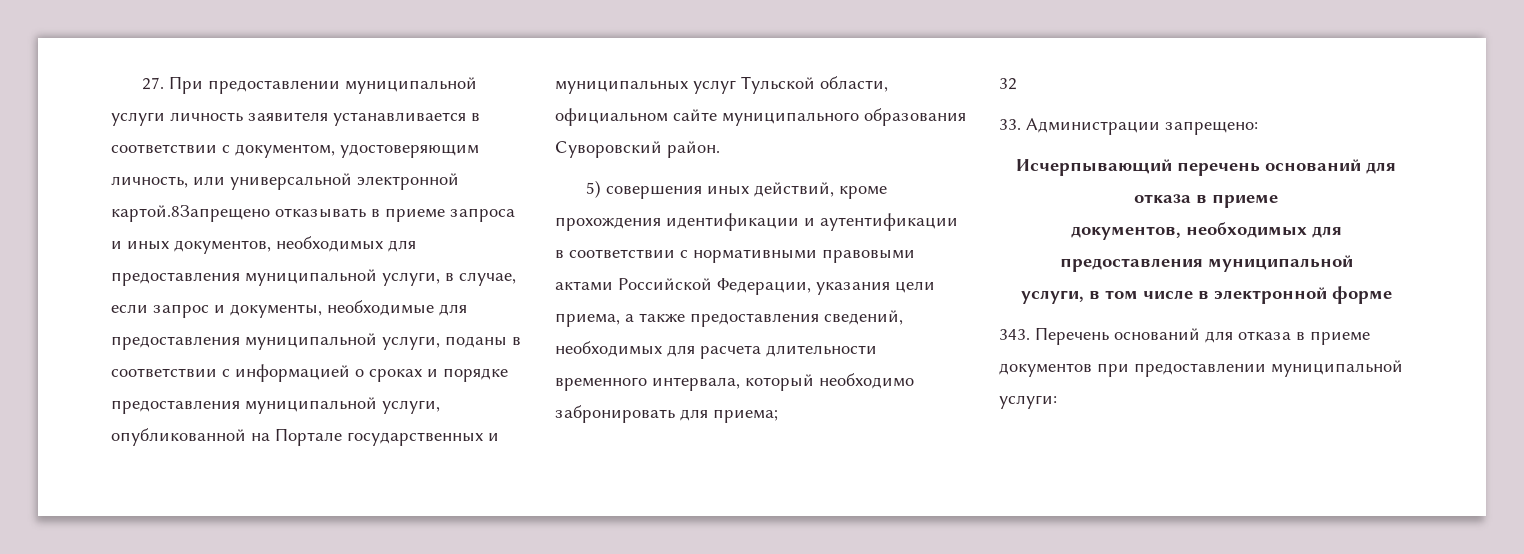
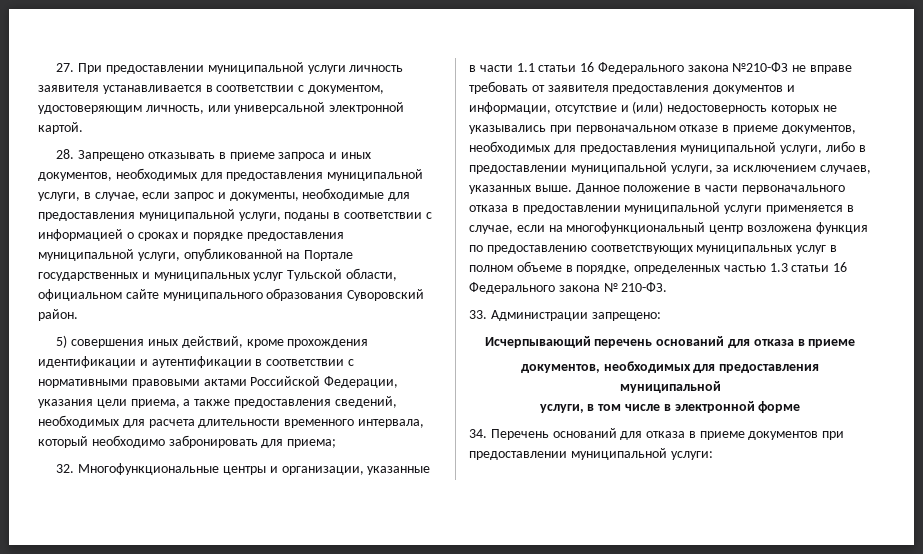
[111,205,270,222] картой.8Запрещено -> [38,122,83,134] [56,149,145,161] картой. // 28. Запрещено
[999,78,1017,90] 32 -> [56,463,431,475] [469,62,853,74] [469,81,795,94] [469,101,837,114] [469,125,856,134] [469,141,866,154] [469,162,871,174] [469,183,845,194] [469,202,854,214] [469,222,868,234] [469,245,837,254] [469,261,848,274] [469,282,668,294] 32. Многофункциональные центры и организации, указанные в части 1.1 статьи 16 Федерального закона №210-ФЗ не вправе требовать от заявителя предоставления документов и информации, отсутствие и (или) недостоверность которых не указывались при первоначальном отказе в приеме документов, необходимых для предоставления муниципальной услуги, либо в предоставлении муниципальной услуги, за исключением случаев, указанных выше. Данное положение в части первоначального отказа в предоставлении муниципальной услуги применяется в случае, если на многофункциональный центр возложена функция по предоставлению соответствующих муниципальных услуг в полном объеме в порядке, определенных частью 1.3 статьи 16 Федерального закона № 210-ФЗ.
[999,329,1030,340] 343. -> [469,429,487,438] 34.

